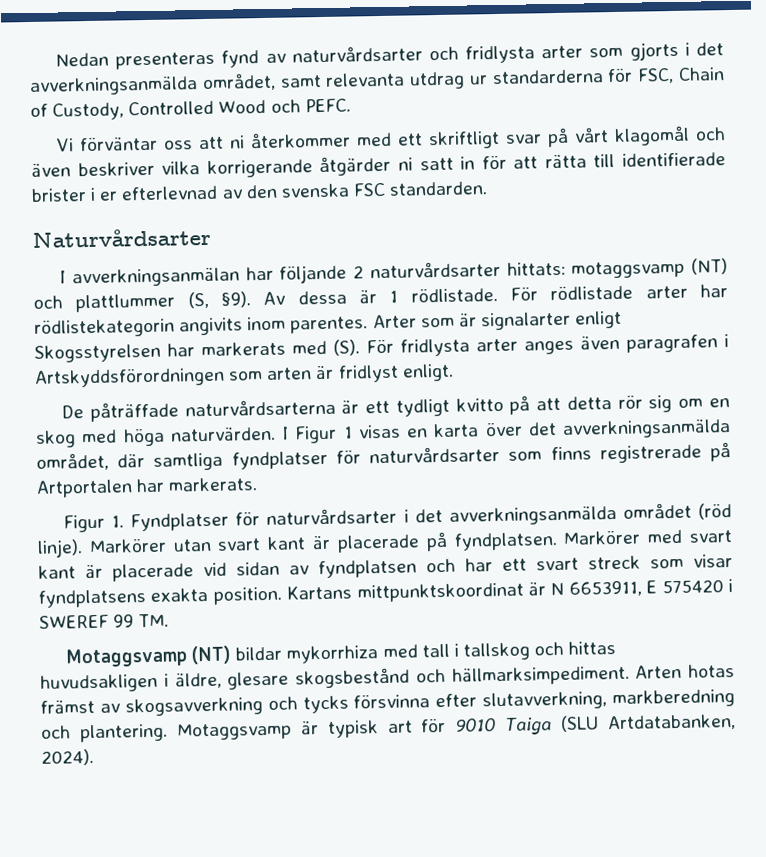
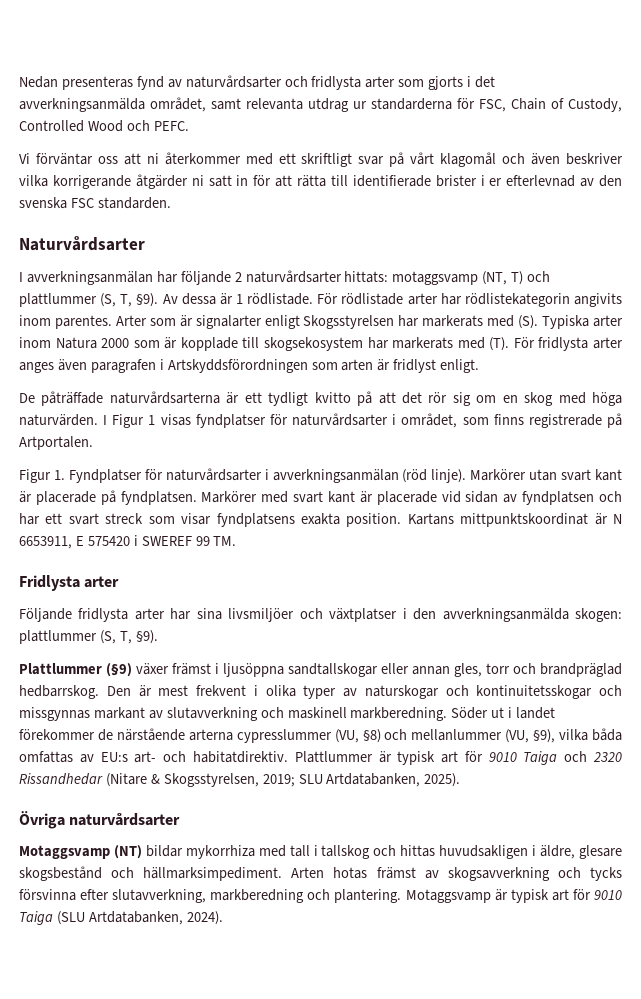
[691,258,728,275] (NT) -> [482,271,524,285] (NT, T)
(209, 300) none -> [120,294,133,307] T,
(360, 347) none -> [542,315,623,329] [19,337,510,351] Typiska arter inom Natura 2000 som är kopplade till skogsekosystem har markerats med (T).
[566,396,612,410] detta -> [401,392,422,404] det
[407,419,731,439] [36,452,224,471] en karta över det avverkningsanmälda området, där samtliga -> (191, 420) none
(501, 454) none -> [392,413,458,428] i området,
[36,477,259,498] Artportalen har markerats. -> [19,436,93,450] Artportalen.
[414,502,692,526] det avverkningsanmälda området -> [272,469,399,483] avverkningsanmälan
(170, 620) none -> [19,575,120,591] [19,608,622,622] [19,630,158,644] [19,663,622,677] [19,685,622,699] [19,707,556,721] [19,728,622,743] [19,751,622,765] [19,773,461,787] [19,811,181,829] // Fridlysta arter // Följande fridlysta arter har sina livsmiljöer och växtplatser i den avverkningsanmälda skogen: plattlummer (S, T, §9). // Plattlummer (§9) växer främst i ljusöppna sandtallskogar eller annan gles, torr och brandpräglad hedbarrskog. Den är mest frekvent i olika typer av naturskogar och kontinuitetsskogar och missgynnas markant av slutavverkning och maskinell markberedning. Söder ut i landet förekommer de närstående arterna cypresslummer (VU, §8) och mellanlummer (VU, §9), vilka båda omfattas av EU:s art- och habitatdirektiv. Plattlummer är typisk art för 9010 Taiga och 2320 Rissandhedar (Nitare & Skogsstyrelsen, 2019; SLU Artdatabanken, 2025). // Övriga naturvårdsarter

